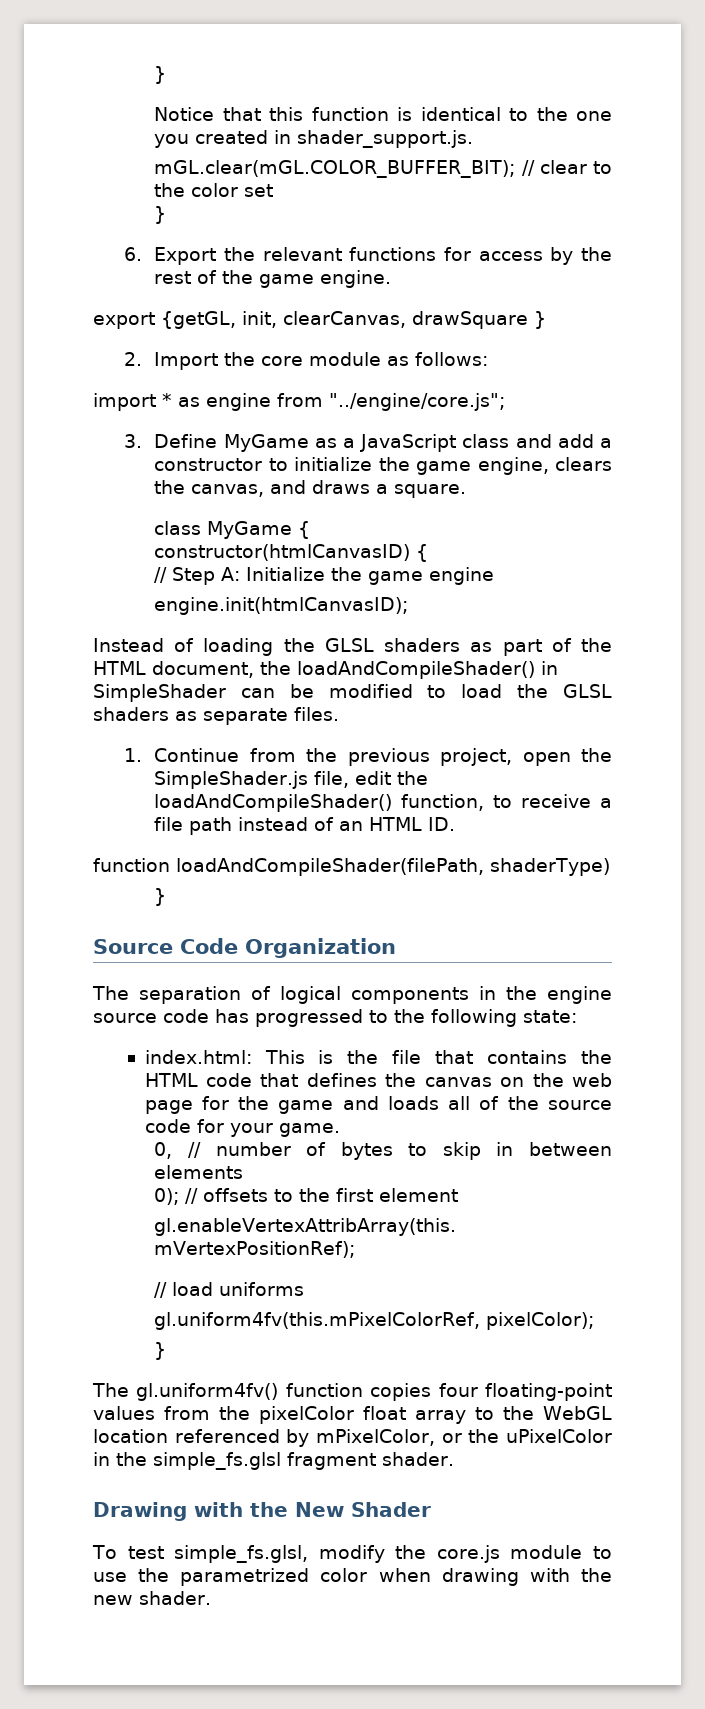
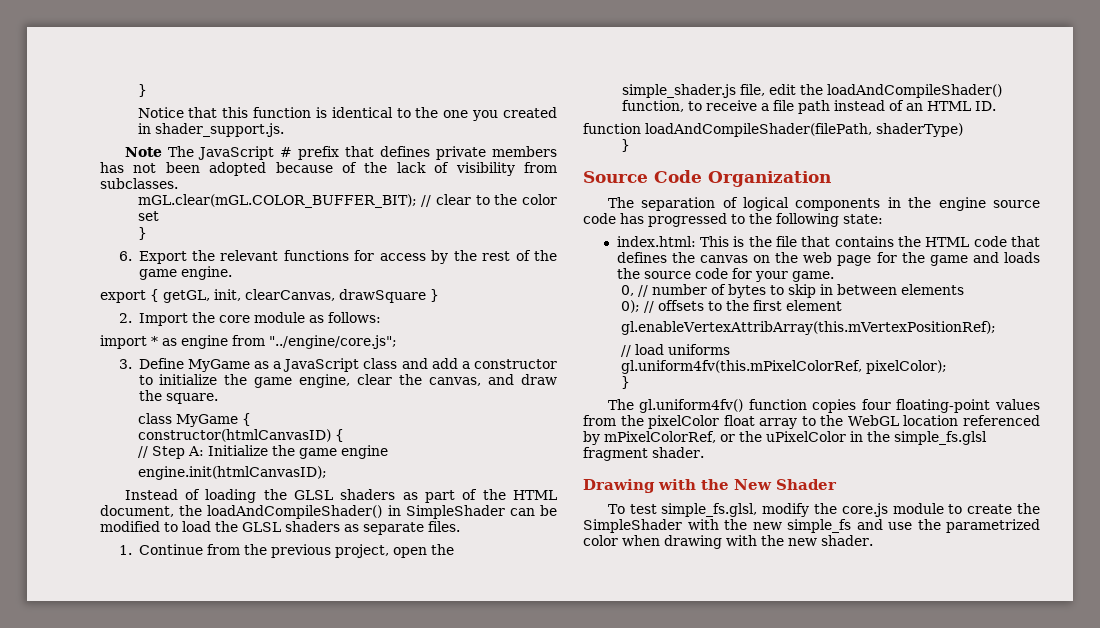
(474, 139) none -> [124,146,557,160] [100,162,557,176] [100,178,178,189] // Note The JavaScript # prefix that defines private members has not been adopted because of the lack of visibility from subclasses.
[161,311,236,329] {getGL, -> [150,289,210,303] { getGL,
[555,457,613,471] clears -> [357,374,393,385] clear
[312,480,389,494] draws a -> [521,374,558,385] [138,390,162,401] draw the
[154,771,309,789] SimpleShader.js -> [621,84,737,98] simple_shader.js
[448,1096,500,1110] all of -> (1040, 257) none
[316,1429,435,1446] mPixelColor, -> [604,431,716,443] mPixelColorRef,
(612, 1552) none -> [967,503,1040,514] [583,519,883,533] create the SimpleShader with the new simple_fs and

